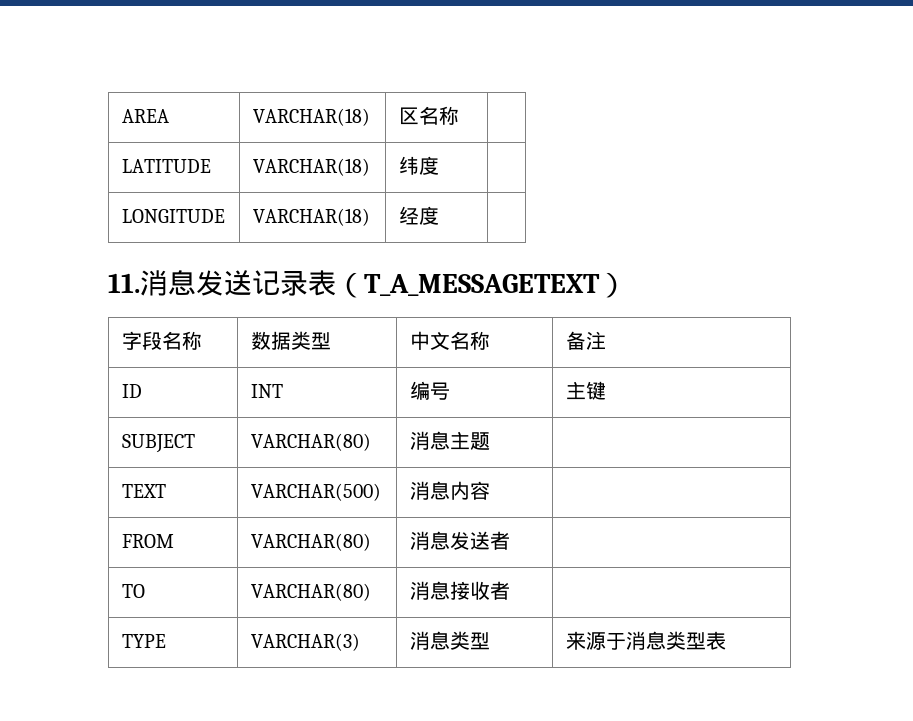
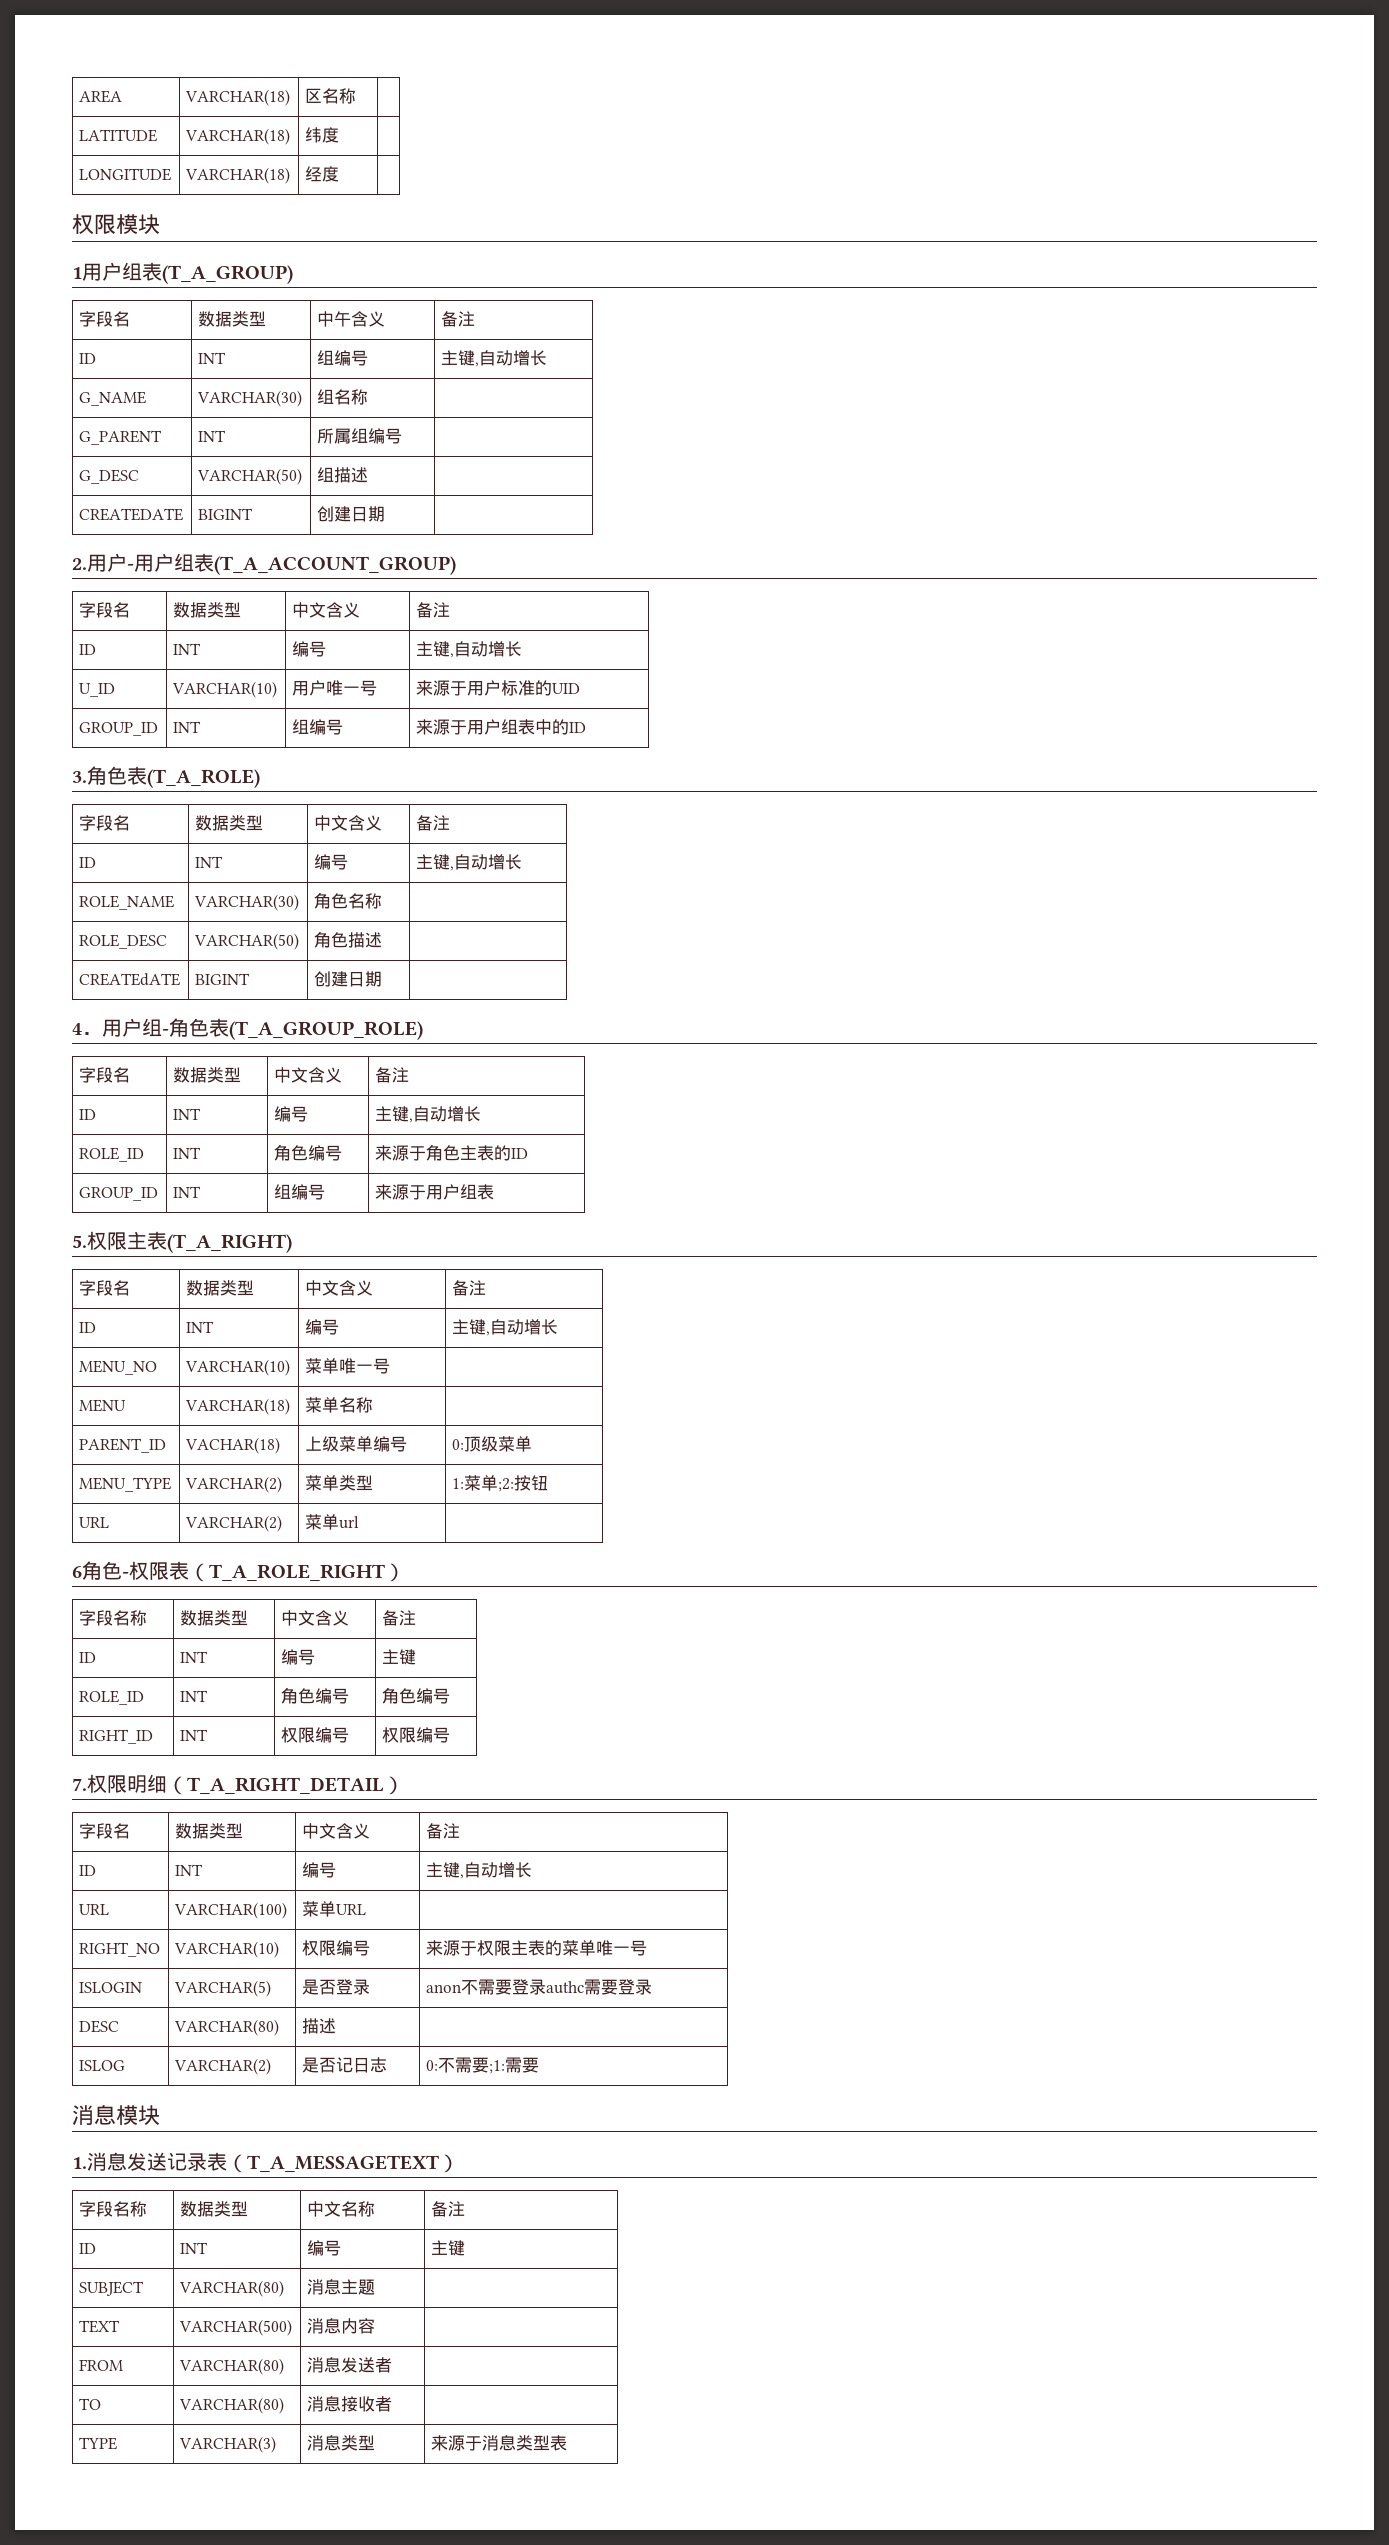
[108,273,140,293] 11. -> [72,214,160,235] [72,262,293,284] [79,311,131,327] [198,311,267,327] [317,311,386,327] [441,311,476,327] [79,353,97,364] [198,352,227,364] [317,350,369,366] [441,350,548,367] [79,391,147,406] [197,390,303,407] [317,389,369,405] [79,430,163,445] [198,430,227,442] [317,428,403,444] [79,469,140,484] [197,468,303,485] [317,467,369,483] [79,508,184,521] [198,508,254,520] [317,506,386,522] [72,553,456,575] [79,602,131,618] [173,602,242,618] [292,602,361,618] [416,602,451,618] [79,644,97,655] [173,643,202,655] [292,641,327,657] [416,641,523,658] [79,683,116,697] [172,681,278,698] [292,680,378,696] [416,680,581,696] [79,722,159,736] [173,721,202,733] [292,719,344,735] [416,719,587,735] [72,766,260,788] [79,815,131,831] [195,815,264,831] [314,815,383,831] [416,815,451,831] [79,857,97,868] [195,856,224,868] [314,854,349,870] [416,854,523,871] [79,895,175,910] [194,894,300,911] [314,892,383,909] [79,934,168,949] [194,933,300,950] [314,931,383,948] [79,973,181,986] [195,973,251,985] [314,971,383,987] [72,1018,423,1040] [79,1067,131,1083] [173,1067,242,1083] [274,1067,343,1083] [375,1067,410,1083] [79,1109,97,1120] [173,1108,202,1120] [274,1106,309,1122] [375,1106,482,1123] [79,1147,145,1162] [173,1147,202,1159] [274,1144,343,1161] [375,1144,529,1161] [79,1187,159,1201] [173,1186,202,1198] [274,1184,326,1200] [375,1184,495,1200] [72,1231,292,1253] [79,1280,131,1296] [186,1280,255,1296] [305,1280,374,1296] [452,1280,487,1296] [79,1322,97,1333] [186,1321,215,1333] [305,1319,340,1335] [452,1319,559,1336] [79,1360,158,1375] [185,1359,291,1376] [305,1358,391,1374] [79,1399,127,1412] [185,1398,291,1415] [305,1397,374,1413] [79,1438,167,1453] [185,1437,281,1454] [305,1436,408,1452] [452,1436,533,1452] [79,1477,172,1492] [185,1476,283,1493] [305,1475,374,1491] [452,1475,549,1492] [79,1517,110,1528] [185,1515,283,1532] [305,1514,360,1530] [72,1561,405,1582] [79,1610,148,1626] [180,1610,249,1626] [281,1610,350,1626] [382,1610,417,1626] [79,1652,97,1663] [180,1651,209,1663] [281,1649,316,1665] [382,1649,417,1665] [79,1690,145,1705] [180,1690,209,1702] [281,1687,350,1704] [382,1687,451,1704] [79,1729,154,1744] [180,1729,209,1741] [281,1727,350,1743] [382,1727,451,1743] [72,1774,404,1795] [79,1823,131,1839] [175,1823,244,1839] [302,1823,371,1839] [426,1823,461,1839] [79,1865,97,1876] [175,1864,204,1876] [302,1862,337,1878] [426,1862,533,1879] [79,1904,110,1915] [174,1902,288,1919] [302,1901,367,1917] [79,1942,161,1957] [174,1941,280,1958] [302,1940,371,1956] [426,1940,648,1956] [79,1982,143,1993] [174,1980,272,1997] [302,1979,371,1995] [426,1979,653,1995] [79,2020,120,2033] [174,2019,280,2036] [302,2018,337,2034] [79,2060,126,2071] [174,2058,272,2075] [302,2057,388,2073] [426,2057,540,2074] [72,2104,160,2125] [72,2157,87,2169] 权限模块 // 1用户组表(T_A_GROUP) // 字段名 | 数据类型 | 中午含义 | 备注 // ID | INT | 组编号 | 主键,自动增长 // G_NAME | VARCHAR(30) | 组名称 | // G_PARENT | INT | 所属组编号 | // G_DESC | VARCHAR(50) | 组描述 | // CREATEDATE | BIGINT | 创建日期 | // 2.用户-用户组表(T_A_ACCOUNT_GROUP) // 字段名 | 数据类型 | 中文含义 | 备注 // ID | INT | 编号 | 主键,自动增长 // U_ID | VARCHAR(10) | 用户唯一号 | 来源于用户标准的UID // GROUP_ID | INT | 组编号 | 来源于用户组表中的ID // 3.角色表(T_A_ROLE) // 字段名 | 数据类型 | 中文含义 | 备注 // ID | INT | 编号 | 主键,自动增长 // ROLE_NAME | VARCHAR(30) | 角色名称 | // ROLE_DESC | VARCHAR(50) | 角色描述 | // CREATEdATE | BIGINT | 创建日期 | // 4．用户组-角色表(T_A_GROUP_ROLE) // 字段名 | 数据类型 | 中文含义 | 备注 // ID | INT | 编号 | 主键,自动增长 // ROLE_ID | INT | 角色编号 | 来源于角色主表的ID // GROUP_ID | INT | 组编号 | 来源于用户组表 // 5.权限主表(T_A_RIGHT) // 字段名 | 数据类型 | 中文含义 | 备注 // ID | INT | 编号 | 主键,自动增长 // MENU_NO | VARCHAR(10) | 菜单唯一号 | // MENU | VARCHAR(18) | 菜单名称 | // PARENT_ID | VACHAR(18) | 上级菜单编号 | 0:顶级菜单 // MENU_TYPE | VARCHAR(2) | 菜单类型 | 1:菜单;2:按钮 // URL | VARCHAR(2) | 菜单url | // 6角色-权限表（T_A_ROLE_RIGHT） // 字段名称 | 数据类型 | 中文含义 | 备注 // ID | INT | 编号 | 主键 // ROLE_ID | INT | 角色编号 | 角色编号 // RIGHT_ID | INT | 权限编号 | 权限编号 // 7.权限明细（T_A_RIGHT_DETAIL） // 字段名 | 数据类型 | 中文含义 | 备注 // ID | INT | 编号 | 主键,自动增长 // URL | VARCHAR(100) | 菜单URL | // RIGHT_NO | VARCHAR(10) | 权限编号 | 来源于权限主表的菜单唯一号 // ISLOGIN | VARCHAR(5) | 是否登录 | anon不需要登录authc需要登录 // DESC | VARCHAR(80) | 描述 | // ISLOG | VARCHAR(2) | 是否记日志 | 0:不需要;1:需要 // 消息模块 // 1.

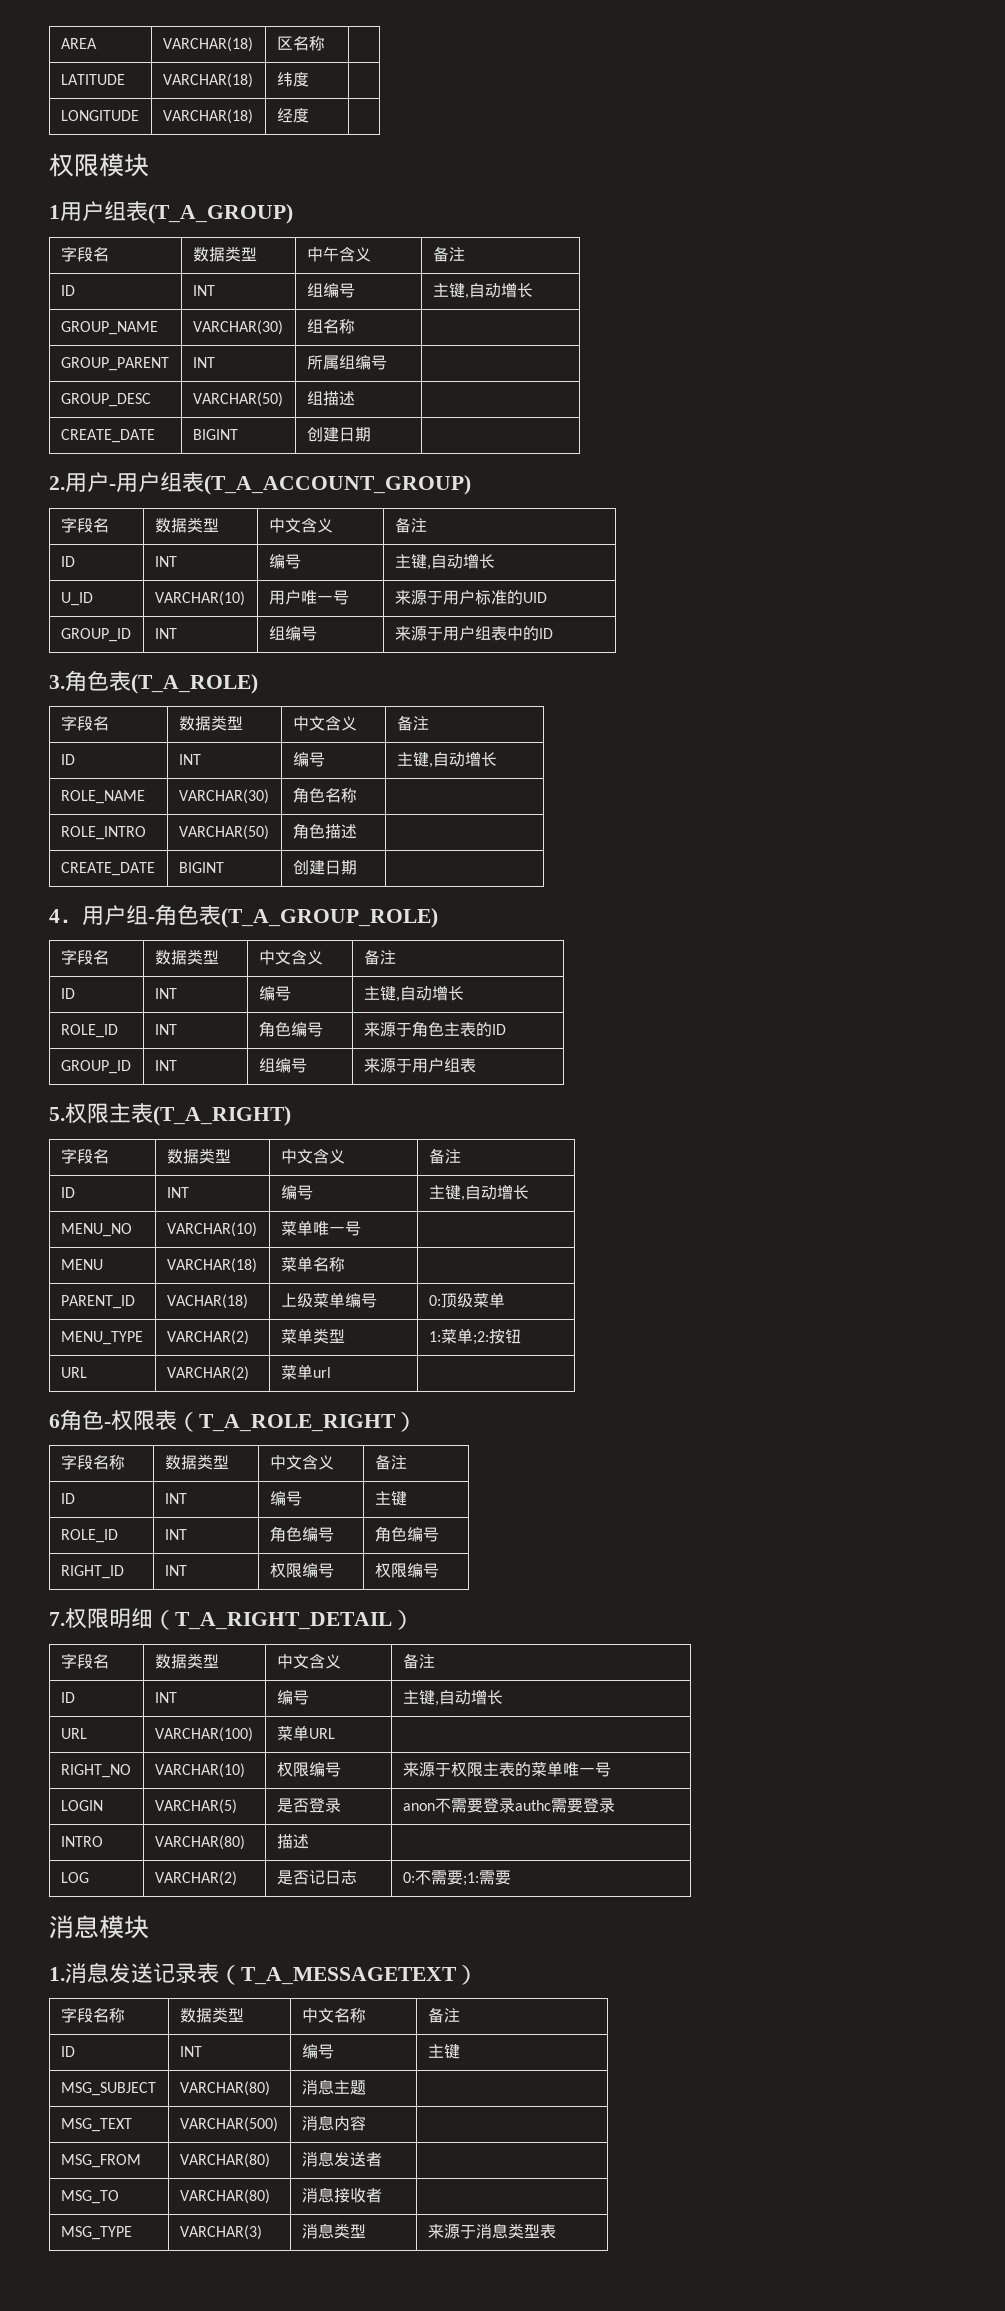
[79,391,147,406] G_NAME -> [60,321,158,335] GROUP_NAME
[79,430,163,445] G_PARENT -> [60,357,169,371] GROUP_PARENT
[79,469,140,484] G_DESC -> [60,393,151,407] GROUP_DESC
[79,508,184,521] CREATEDATE -> [60,429,155,443] CREATE_DATE
[79,934,168,949] ROLE_DESC -> [60,826,146,840] ROLE_INTRO
[79,973,181,986] CREATEdATE -> [60,862,155,876] CREATE_DATE
[79,1982,143,1993] ISLOGIN -> [60,1800,103,1811] LOGIN
[79,2020,120,2033] DESC -> [60,1836,103,1847] INTRO
[79,2060,126,2071] ISLOG -> [60,1872,89,1883] LOG
[79,2281,145,2296] SUBJECT -> [60,2082,156,2096] MSG_SUBJECT
[79,2320,121,2333] TEXT -> [60,2118,132,2132] MSG_TEXT
[79,2359,124,2371] FROM -> [60,2154,141,2168] MSG_FROM
[79,2398,102,2410] TO -> [60,2190,119,2204] MSG_TO
[79,2437,118,2450] TYPE -> [60,2226,132,2240] MSG_TYPE

